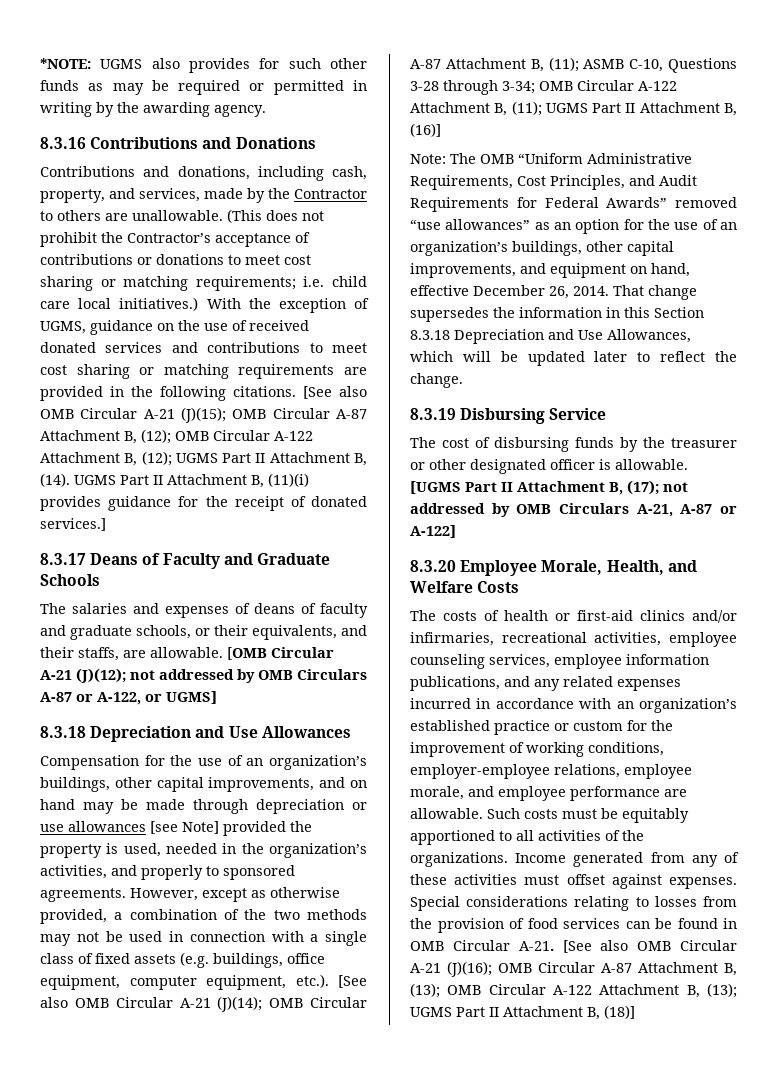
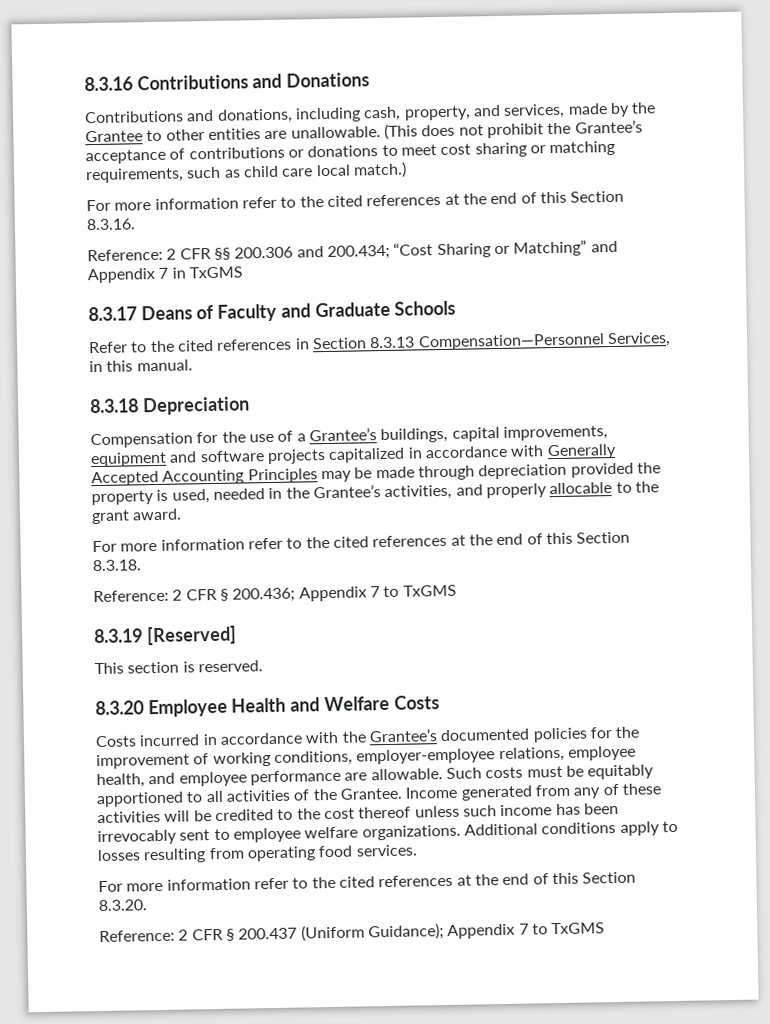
[40,58,367,73] [40,80,367,95] [40,102,266,117] *NOTE: UGMS also provides for such other funds as may be required or permitted in writing by the awarding agency. // -> (84, 84) none
[294,189,367,199] [40,210,101,221] Contractor to others -> [85,128,261,143] Grantee to other entities
[127,233,211,243] Contractor’s -> [574,119,643,134] Grantee’s
[195,276,367,291] [40,297,369,313] [40,320,309,335] [40,342,367,353] [40,364,367,379] [40,386,367,401] [40,407,368,423] [40,429,313,444] [40,451,367,466] [40,473,309,488] [40,496,367,511] [40,518,106,531] requirements; i.e. child care local initiatives.) With the exception of UGMS, guidance on the use of received donated services and contributions to meet cost sharing or matching requirements are provided in the following citations. [See also OMB Circular A-21 (J)(15); OMB Circular A-87 Attachment B, (12); OMB Circular A-122 Attachment B, (12); UGMS Part II Attachment B, (14). UGMS Part II Attachment B, (11)(i) provides guidance for the receipt of donated services.] -> [85,161,407,184] [86,190,625,212] [86,218,136,231] [87,239,618,262] [87,266,243,284] requirements, such as child care local match.) // For more information refer to the cited references at the end of this Section 8.3.16. // Reference: 2 CFR §§ 200.306 and 200.434; “Cost Sharing or Matching” and Appendix 7 in TxGMS
[40,603,368,618] [40,625,367,640] [40,647,334,661] [40,668,367,683] [40,691,217,705] [40,726,351,742] The salaries and expenses of deans of faculty and graduate schools, or their equivalents, and their staffs, are allowable. [OMB Circular A-21 (J)(12); not addressed by OMB Circulars A-87 or A-122, or UGMS] // 8.3.18 Depreciation and Use Allowances -> [88,332,671,354] [89,359,193,373] [89,396,250,416] Refer to the cited references in Section 8.3.13 Compensation—Personnel Services, in this manual. // 8.3.18 Depreciation
[246,755,367,770] [40,777,367,792] [40,799,75,810] an organization’s buildings, other capital improvements, and on hand -> [296,425,608,444] [90,443,617,468] [91,468,318,487] a Grantee’s buildings, capital improvements, equipment and software projects capitalized in accordance with Generally Accepted Accounting Principles
[352,802,367,810] [40,821,219,834] or use allowances [see Note] -> (568, 471) none
[269,843,367,858] organization’s -> [312,484,381,499] Grantee’s
[206,865,295,880] [40,887,340,902] [40,909,367,924] [40,931,367,946] [40,952,325,968] [40,974,367,990] [40,996,368,1012] [410,57,737,73] [410,80,677,95] [410,101,737,116] [410,123,441,137] [410,153,692,164] [410,175,697,190] [410,197,737,212] [410,219,737,234] [410,241,674,256] [410,263,690,278] [410,285,697,300] [410,307,704,322] [410,329,691,344] [410,351,737,366] [410,373,463,388] [410,408,607,424] [410,437,737,452] [410,459,688,474] [410,480,688,495] [410,503,737,517] [410,525,456,538] to sponsored agreements. However, except as otherwise provided, a combination of the two methods may not be used in connection with a single class of fixed assets (e.g. buildings, office equipment, computer equipment, etc.). [See also OMB Circular A-21 (J)(14); OMB Circular A-87 Attachment B, (11); ASMB C-10, Questions 3-28 through 3-34; OMB Circular A-122 Attachment B, (11); UGMS Part II Attachment B, (16)] // Note: The OMB “Uniform Administrative Requirements, Cost Principles, and Audit Requirements for Federal Awards” removed “use allowances” as an option for the use of an organization’s buildings, other capital improvements, and equipment on hand, effective December 26, 2014. That change supersedes the information in this Section 8.3.18 Depreciation and Use Allowances, which will be updated later to reflect the change. // 8.3.19 Disbursing Service // The cost of disbursing funds by the treasurer or other designated officer is allowable. [UGMS Part II Attachment B, (17); not addressed by OMB Circulars A-21, A-87 or A-122] -> [549,481,659,495] [91,508,183,525] [92,531,631,553] [92,559,141,572] [93,584,457,603] [93,625,237,646] [94,660,263,675] allocable to the grant award. // For more information refer to the cited references at the end of this Section 8.3.18. // Reference: 2 CFR § 200.436; Appendix 7 to TxGMS // 8.3.19 [Reserved] // This section is reserved.
[541,560,664,575] Morale, Health, -> [231,697,287,713] Health
[410,610,737,623] [410,632,737,647] [410,654,709,669] [410,676,681,691] [410,698,737,713] [410,720,623,735] The costs of health or first-aid clinics and/or infirmaries, recreational activities, employee counseling services, employee information publications, and any related expenses incurred in accordance with an organization’s established practice or custom -> [95,727,588,748] Costs incurred in accordance with the Grantee’s documented policies
[410,786,464,800] morale, -> [96,773,145,789] health,
[410,852,508,867] organizations. -> [339,787,403,800] Grantee.
[524,874,737,889] [410,896,737,911] [410,918,737,933] [410,940,737,953] [410,961,737,977] [410,983,737,998] [410,1005,635,1020] must offset against expenses. Special considerations relating to losses from the provision of food services can be found in OMB Circular A-21. [See also OMB Circular A-21 (J)(16); OMB Circular A-87 Attachment B, (13); OMB Circular A-122 Attachment B, (13); UGMS Part II Attachment B, (18)] -> [164,802,619,822] [97,820,678,846] [97,844,417,864] [98,871,637,893] [98,899,147,912] [99,922,606,943] will be credited to the cost thereof unless such income has been irrevocably sent to employee welfare organizations. Additional conditions apply to losses resulting from operating food services. // For more information refer to the cited references at the end of this Section 8.3.20. // Reference: 2 CFR § 200.437 (Uniform Guidance); Appendix 7 to TxGMS

